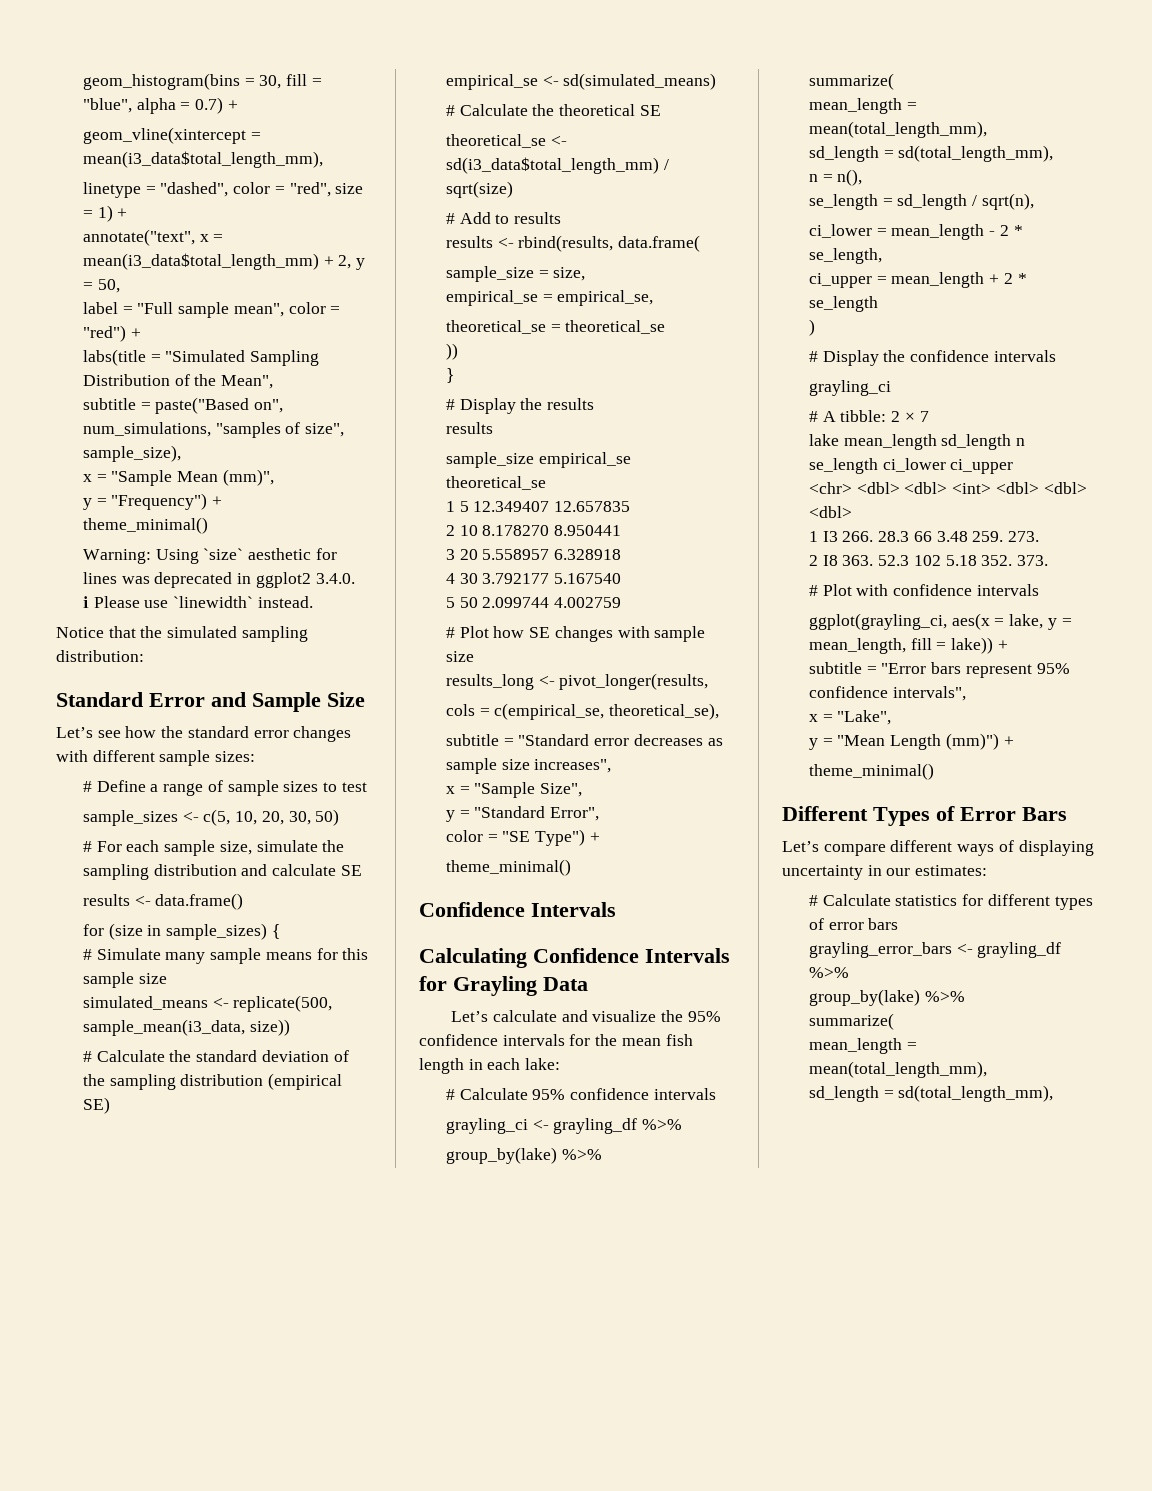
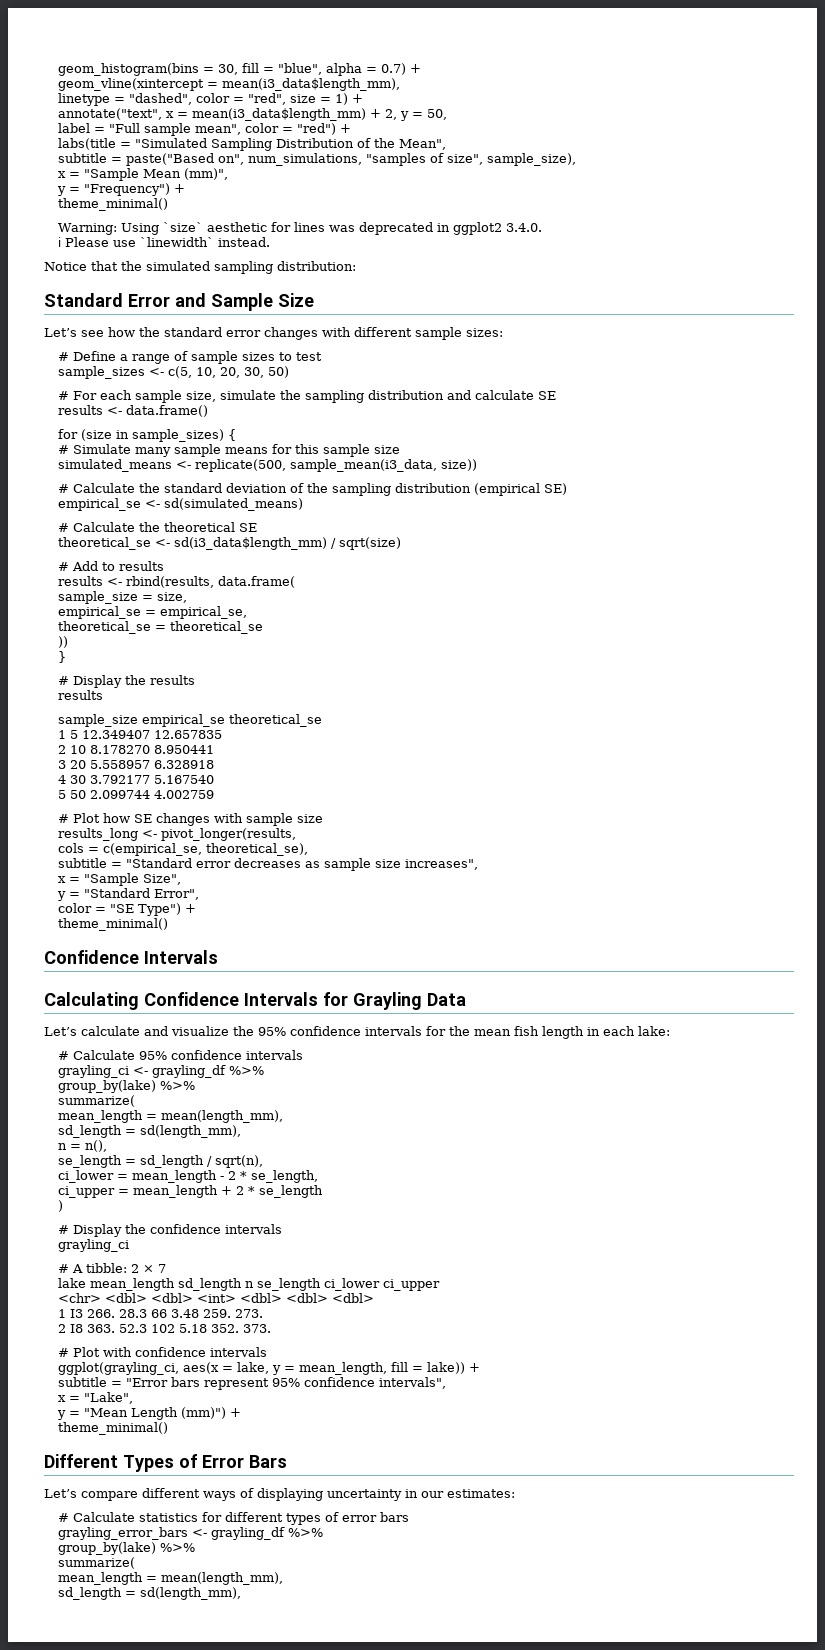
[82,151,323,168] mean(i3_data$total_length_mm), -> [222,78,401,91] mean(i3_data$length_mm),
[82,253,319,270] mean(i3_data$total_length_mm) -> [192,108,367,121] mean(i3_data$length_mm)
[445,157,659,174] sd(i3_data$total_length_mm) -> [174,537,328,550] sd(i3_data$length_mm)
[808,121,987,138] [808,145,1054,162] mean(total_length_mm), // sd_length = sd(total_length_mm), -> [161,1110,284,1123] [58,1125,242,1138] mean(length_mm), // sd_length = sd(length_mm),
[808,1061,987,1078] [808,1085,1054,1102] mean(total_length_mm), // sd_length = sd(total_length_mm), -> [161,1572,284,1585] [58,1587,242,1600] mean(length_mm), // sd_length = sd(length_mm),

